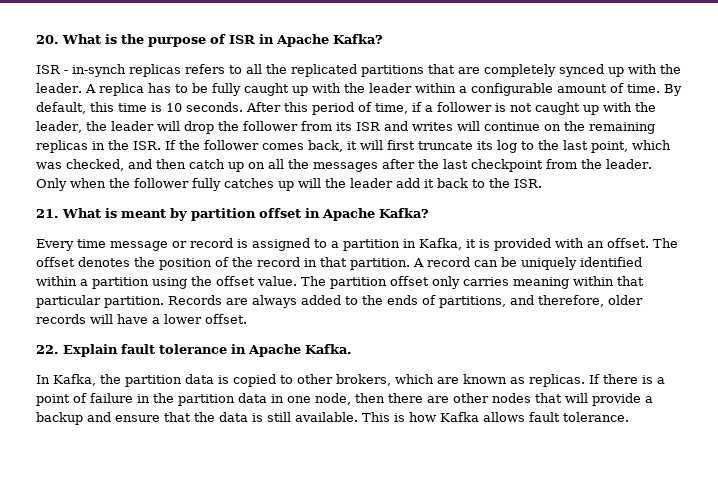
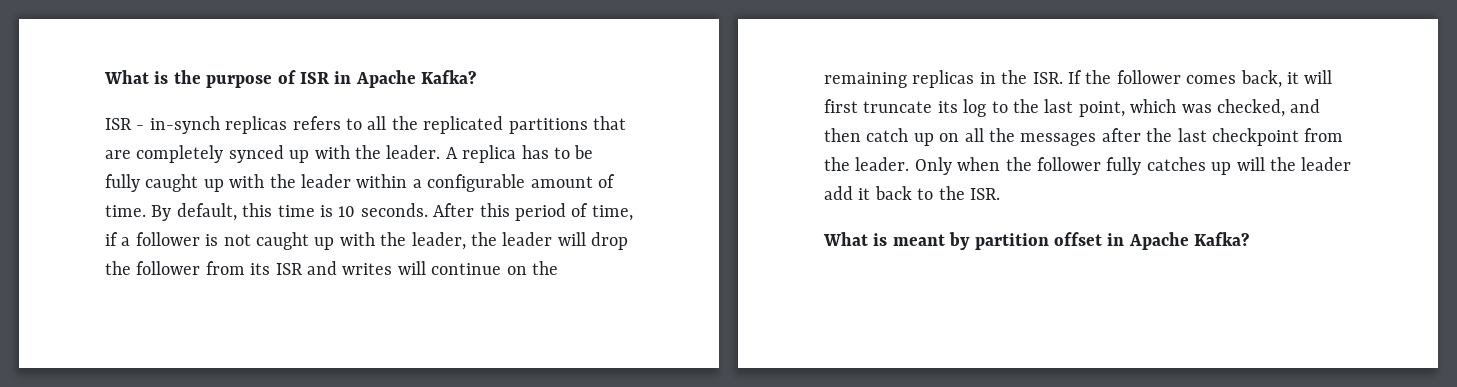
[36,35,59,44] 20. -> (104, 77) none
[36,209,59,218] 21. -> (1000, 194) none
[36,238,678,251] [36,257,642,270] [36,276,644,289] [36,295,643,308] [36,314,247,324] [36,344,352,357] [36,374,665,387] [36,393,653,406] [36,412,629,425] // Every time message or record is assigned to a partition in Kafka, it is provided with an offset. The offset denotes the position of the record in that partition. A record can be uniquely identified within a partition using the offset value. The partition offset only carries meaning within that particular partition. Records are always added to the ends of partitions, and therefore, older records will have a lower offset. // 22. Explain fault tolerance in Apache Kafka. // In Kafka, the partition data is copied to other brokers, which are known as replicas. If there is a point of failure in the partition data in one node, then there are other nodes that will provide a backup and ensure that the data is still available. This is how Kafka allows fault tolerance. -> (1250, 239) none

